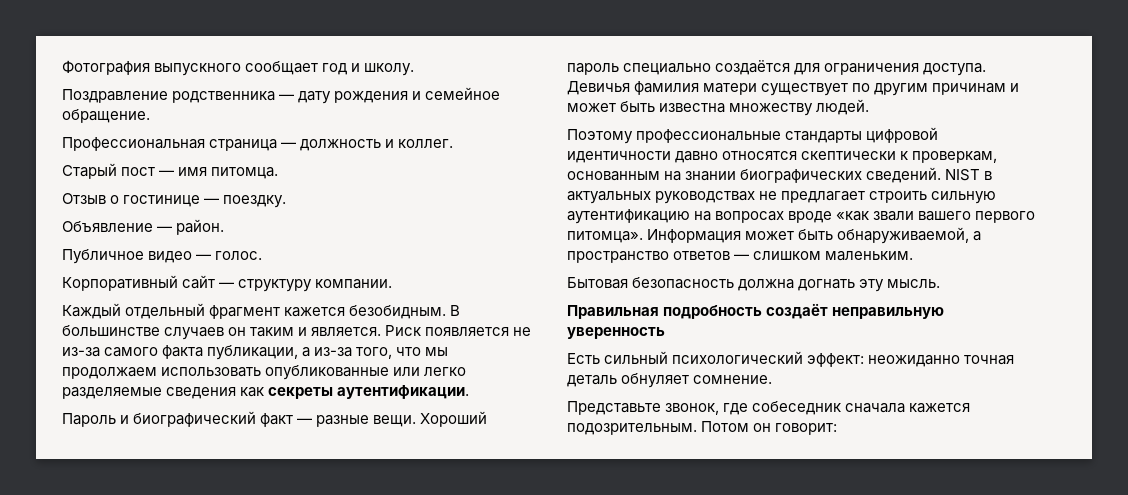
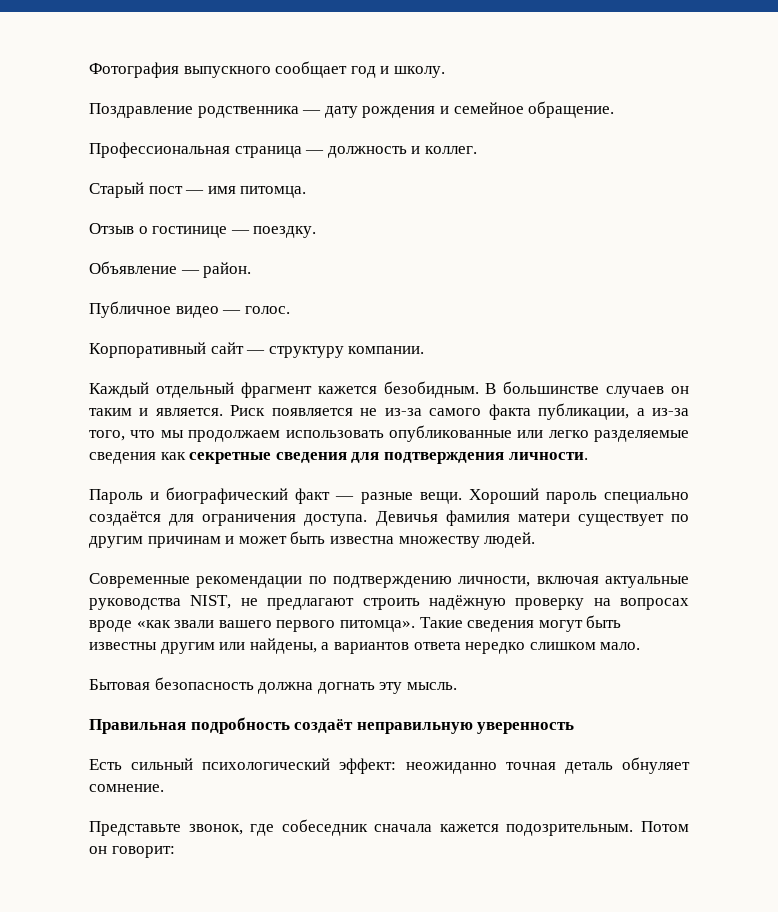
[268,385,470,399] секреты аутентификации. -> [189,452,588,464] секретные сведения для подтверждения личности.
[567,127,939,144] [567,151,998,163] [567,167,993,183] [567,191,997,204] [567,209,690,224] Поэтому профессиональные стандарты цифровой идентичности давно относятся скептически к проверкам, основанным на знании биографических сведений. NIST в актуальных руководствах не предлагает строить сильную аутентификацию -> [89,573,689,588] [89,595,585,610] Современные рекомендации по подтверждению личности, включая актуальные руководства NIST, не предлагают строить надёжную проверку
[647,227,982,244] [567,251,914,263] Информация может быть обнаруживаемой, а пространство ответов — слишком маленьким. -> [419,615,622,632] [89,638,641,654] Такие сведения могут быть известны другим или найдены, а вариантов ответа нередко слишком мало.

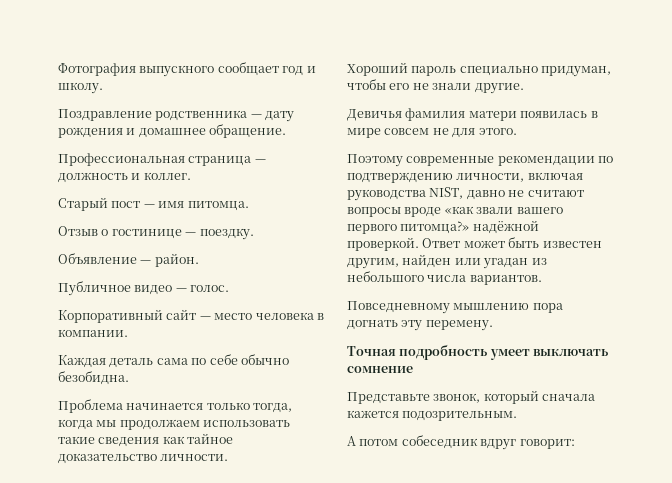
[453,102,524,114] семейное -> [138,128,206,138] домашнее
[268,346,425,358] [89,381,689,398] [89,403,689,420] [89,425,689,442] [89,452,588,464] [89,487,689,504] [89,510,689,526] [89,531,536,548] [89,573,190,588] структуру компании. // Каждый отдельный фрагмент кажется безобидным. В большинстве случаев он таким и является. Риск появляется не из-за самого факта публикации, а из-за того, что мы продолжаем использовать опубликованные или легко разделяемые сведения как секретные сведения для подтверждения личности. // Пароль и биографический факт — разные вещи. Хороший пароль специально создаётся для ограничения доступа. Девичья фамилия матери существует по другим причинам и может быть известна множеству людей. // Современные -> [214,312,324,320] [58,329,128,337] [58,354,289,368] [58,371,129,385] [58,399,293,413] [58,419,291,430] [58,433,234,447] [58,453,229,464] [347,62,612,77] [347,79,524,94] [347,108,598,121] [347,128,517,138] [347,154,495,167] место человека в компании. // Каждая деталь сама по себе обычно безобидна. // Проблема начинается только тогда, когда мы продолжаем использовать такие сведения как тайное доказательство личности. // Хороший пароль специально придуман, чтобы его не знали другие. // Девичья фамилия матери появилась в мире совсем не для этого. // Поэтому современные
[605,576,689,588] актуальные -> (583, 176) none
[240,595,689,610] не предлагают строить надёжную проверку на вопросах -> [466,190,584,200] [347,207,401,217] давно не считают вопросы
[339,615,622,632] [89,638,641,654] [89,677,457,694] [89,717,575,734] [89,757,690,774] [89,784,164,792] питомца». Такие сведения могут быть известны другим или найдены, а вариантов ответа нередко слишком мало. // Бытовая безопасность должна догнать эту мысль. // Правильная подробность создаёт неправильную уверенность // Есть сильный психологический эффект: неожиданно точная деталь обнуляет сомнение. -> [400,220,539,234] [347,237,602,251] [347,254,547,269] [347,271,542,285] [347,301,563,314] [347,320,493,331] [347,344,609,360] [347,366,413,373] питомца?» надёжной проверкой. Ответ может быть известен другим, найден или угадан из небольшого числа вариантов. // Повседневному мышлению пора догнать эту перемену. // Точная подробность умеет выключать сомнение
[250,819,368,836] где собеседник -> [483,390,539,404] который
[640,821,689,832] [89,846,107,854] Потом он -> [347,435,517,450] // А потом собеседник вдруг

